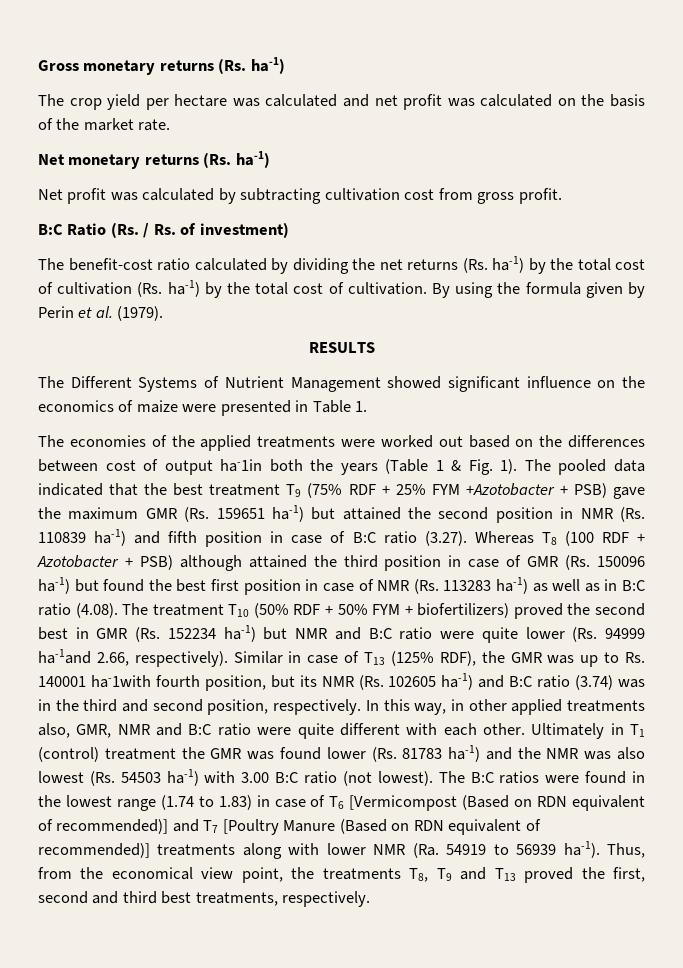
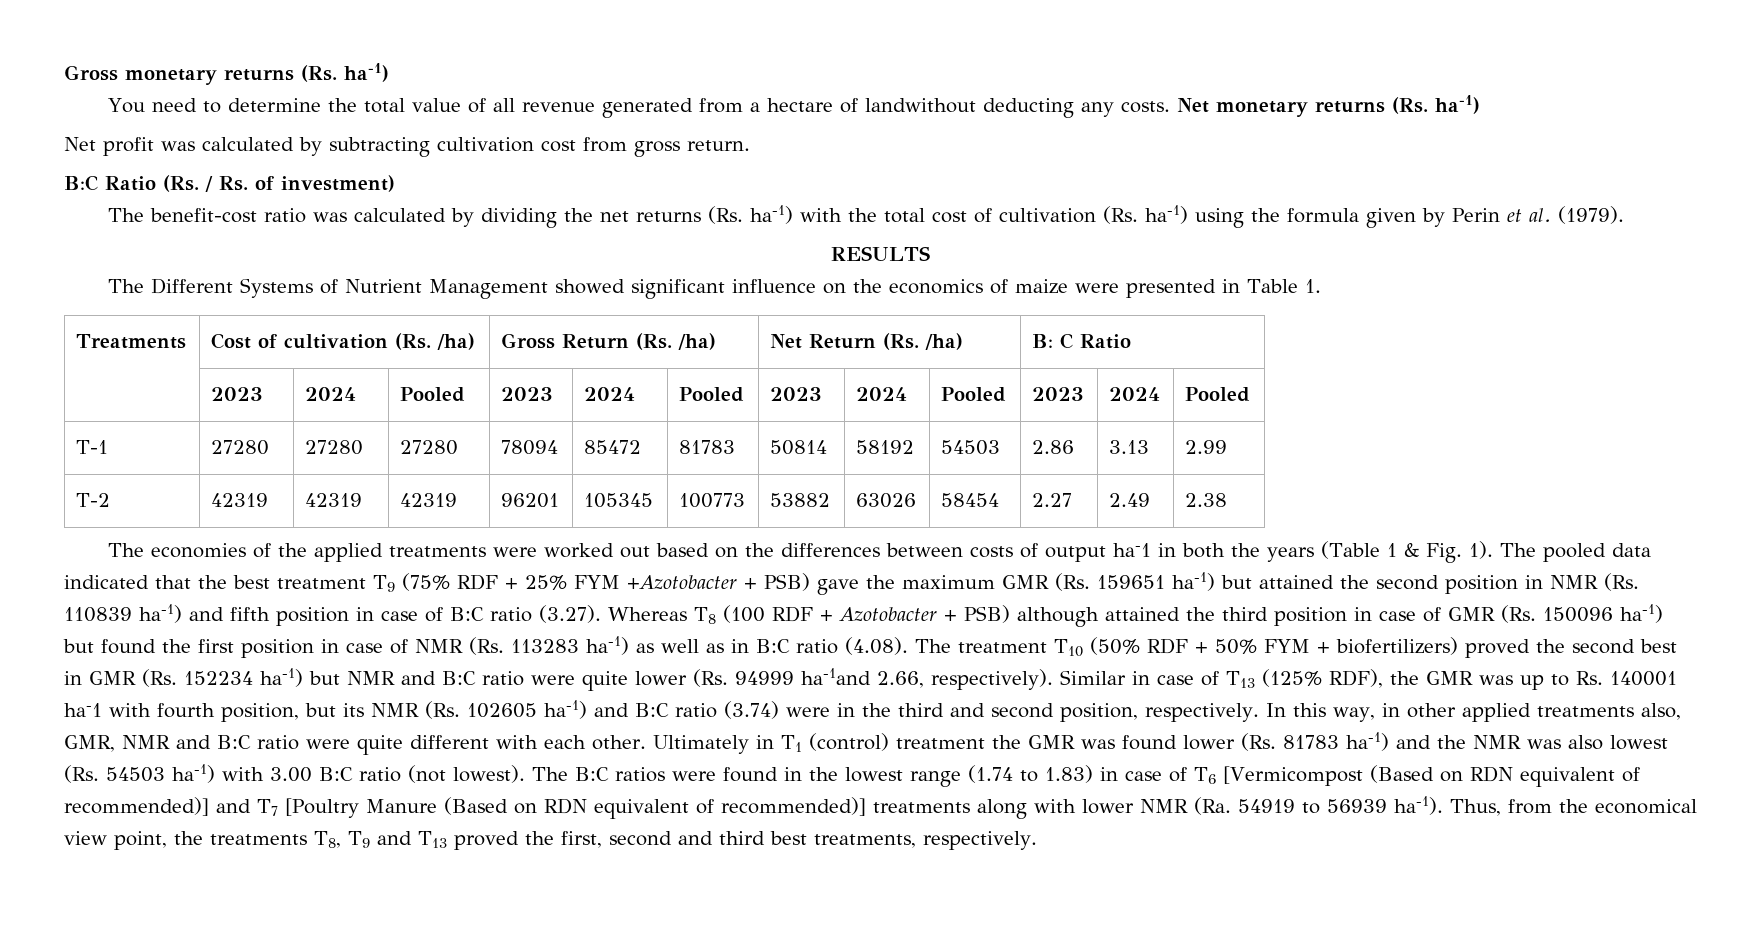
[38,94,645,110] [38,118,171,131] The crop yield per hectare was calculated and net profit was calculated on the basis of the market rate. // -> [108,98,1171,118] You need to determine the total value of all revenue generated from a hectare of landwithout deducting any costs.
[518,188,562,204] profit. -> [687,140,750,151] return.
(190, 264) none -> [313,212,348,222] was
[528,258,546,274] by -> [800,208,843,222] with
[204,282,451,298] by the total cost of cultivation. By -> (1189, 214) none
(368, 406) none -> [76,334,187,349] [211,333,476,350] [501,333,717,350] [770,333,964,350] [1032,333,1132,349] [211,387,264,401] [305,387,357,401] [400,387,466,402] [501,387,554,401] [584,387,636,401] [679,387,745,402] [770,387,823,401] [856,387,908,401] [941,387,1007,402] [1032,387,1085,401] [1109,387,1161,401] [1185,387,1251,402] [76,440,109,454] [211,440,270,455] [305,440,364,455] [400,440,459,455] [501,440,559,455] [584,440,642,454] [679,440,736,454] [770,440,828,455] [856,440,915,454] [941,440,1001,455] [1032,440,1075,454] [1109,440,1150,454] [1185,440,1228,454] [76,493,111,507] [211,493,269,507] [305,493,363,507] [400,493,458,507] [501,493,560,508] [584,493,654,508] [679,493,746,508] [770,493,831,507] [856,493,917,508] [941,493,1000,507] [1032,493,1073,507] [1109,493,1151,507] [1185,493,1228,507] // Treatments | Cost of cultivation (Rs. /ha) | Gross Return (Rs. /ha) | Net Return (Rs. /ha) | B: C Ratio // | 2023 | 2024 | Pooled | 2023 | 2024 | Pooled | 2023 | 2024 | Pooled | 2023 | 2024 | Pooled // T-1 | 27280 | 27280 | 27280 | 78094 | 85472 | 81783 | 50814 | 58192 | 54503 | 2.86 | 3.13 | 2.99 // T-2 | 42319 | 42319 | 42319 | 96201 | 105345 | 100773 | 53882 | 63026 | 58454 | 2.27 | 2.49 | 2.38
[105,460,136,471] cost -> [970,546,1014,558] costs
[220,459,263,472] ha-1in -> [1113,543,1177,557] ha-1 in
[176,579,207,592] best -> (191, 646) none
[90,675,151,688] ha-1with -> [64,703,151,717] ha-1 with
[618,679,646,688] was -> [786,707,830,717] were

